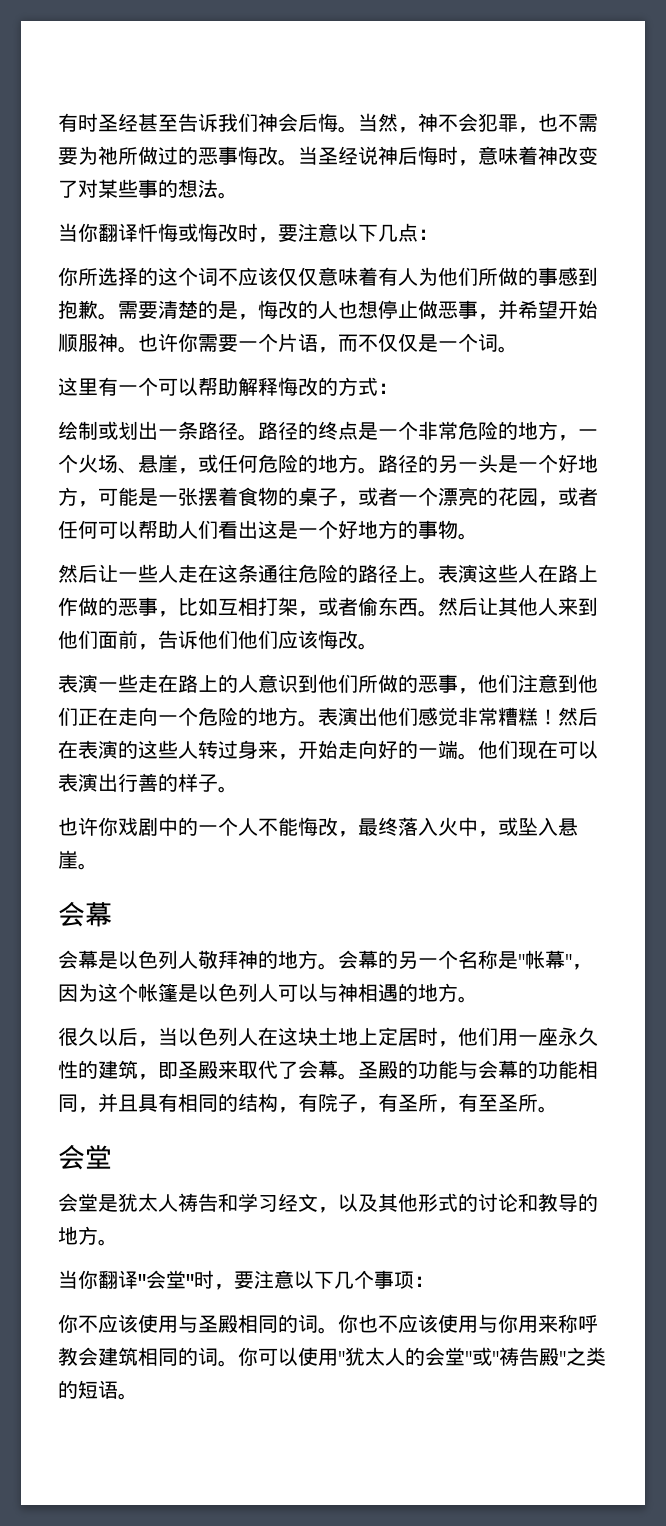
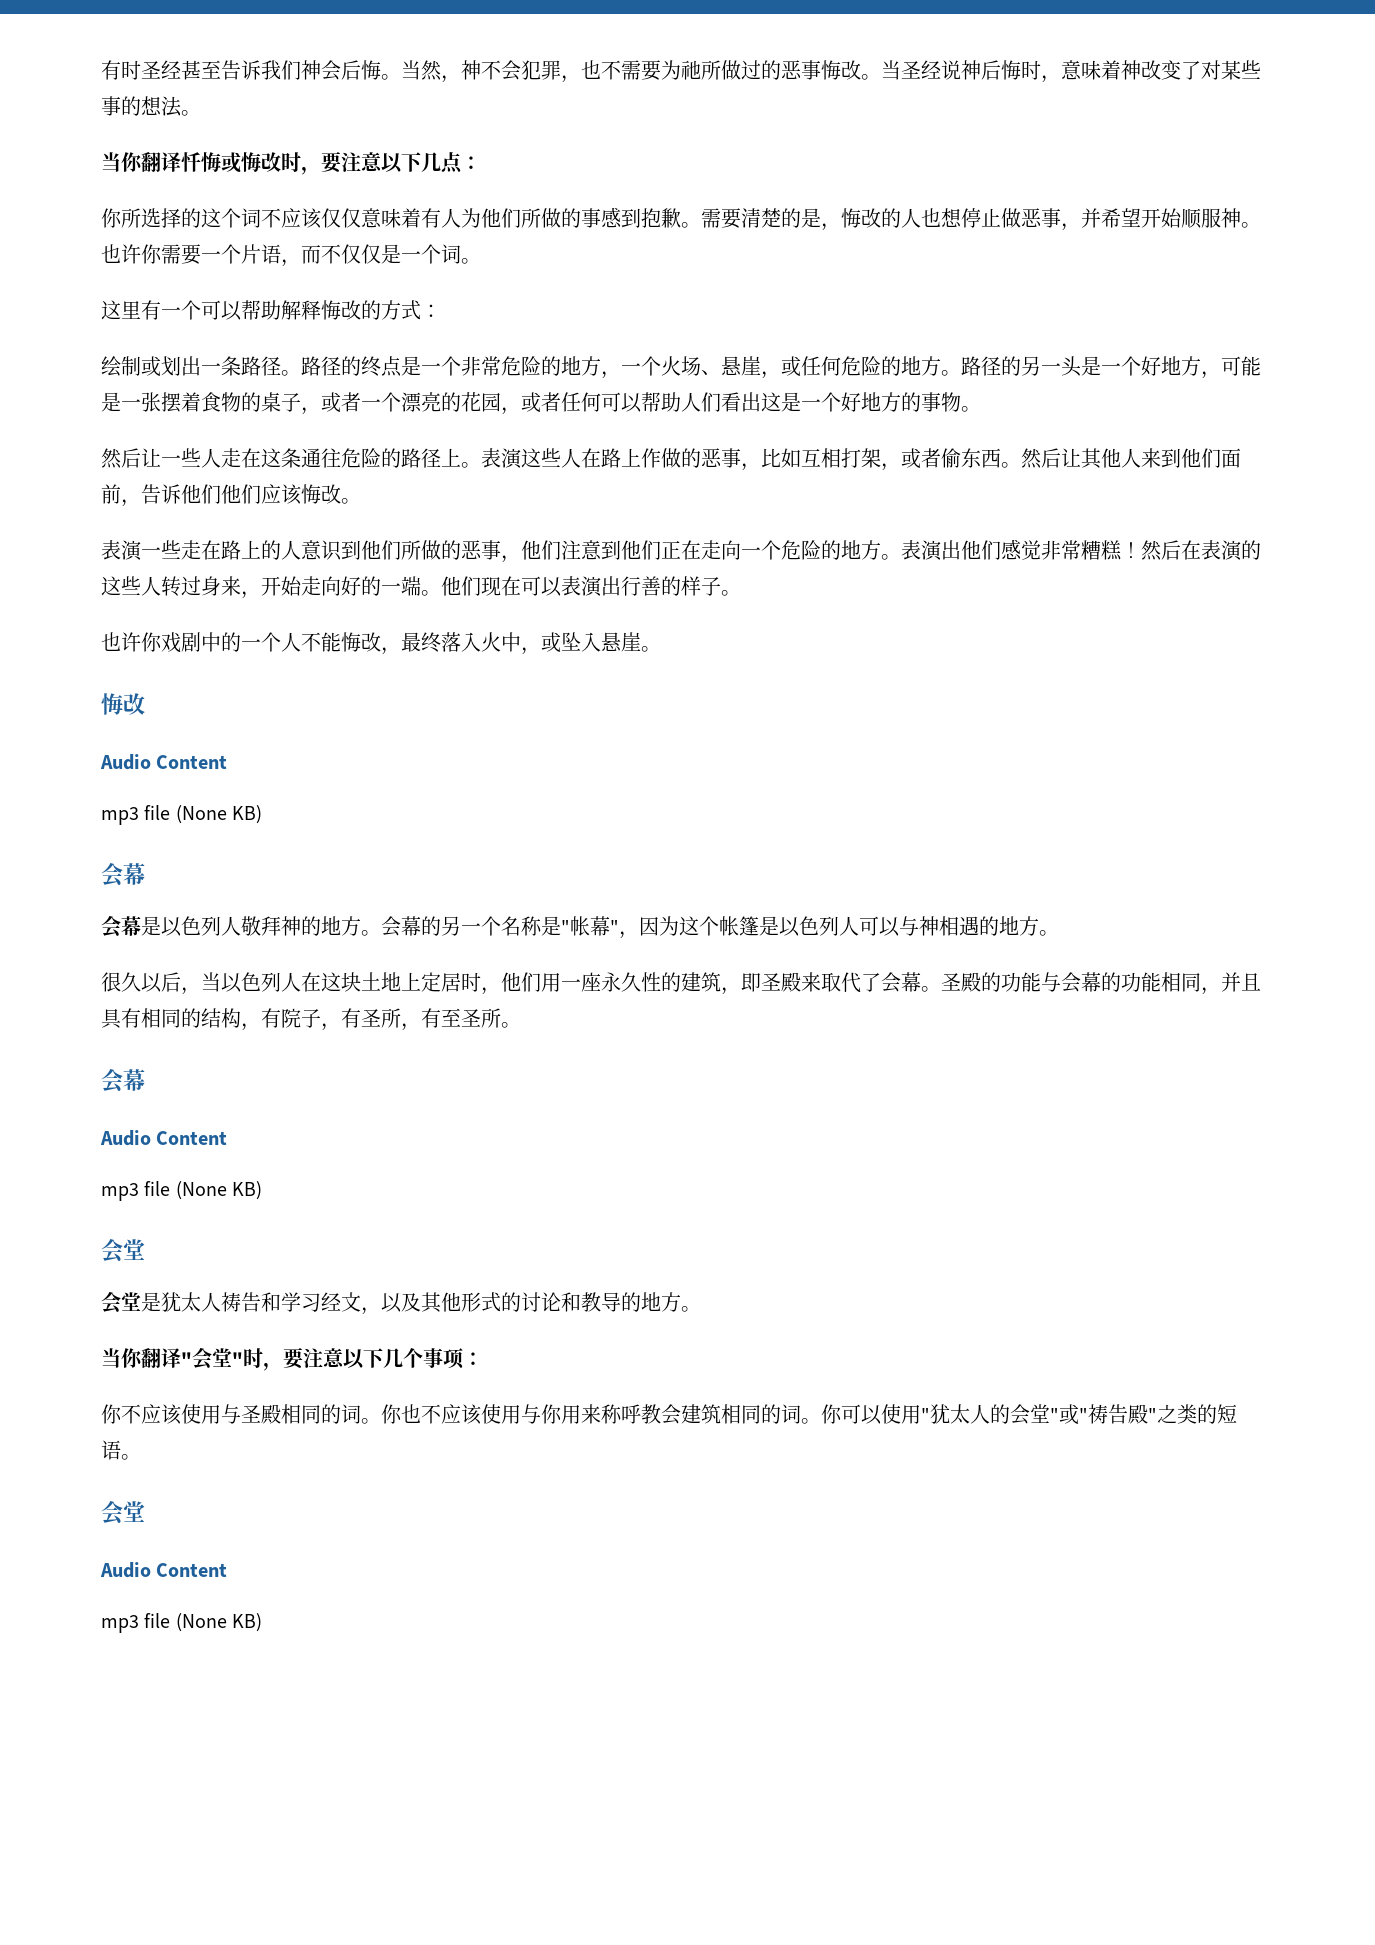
(98, 866) none -> [101,693,145,715] [100,754,228,770] [101,805,263,825] // 悔改 // Audio Content // mp3 file (None KB)
(558, 1109) none -> [101,1069,145,1093] [100,1130,228,1146] [101,1181,263,1201] // 会幕 // Audio Content // mp3 file (None KB)
(138, 1396) none -> [101,1501,145,1525] [100,1562,228,1578] [101,1613,263,1633] // 会堂 // Audio Content // mp3 file (None KB)

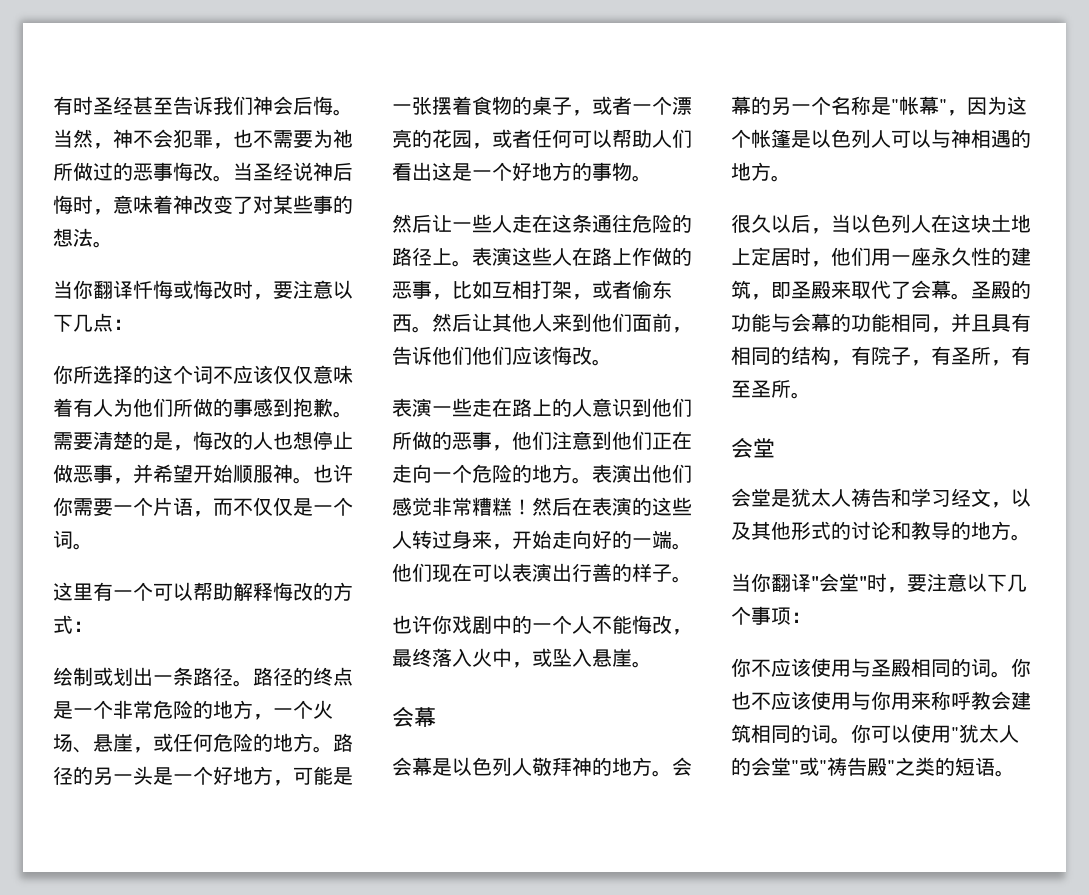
[101,693,145,715] [100,754,228,770] [101,805,263,825] // 悔改 // Audio Content // mp3 file (None KB) -> (652, 664) none
[101,1069,145,1093] [100,1130,228,1146] [101,1181,263,1201] // 会幕 // Audio Content // mp3 file (None KB) -> (811, 395) none
[101,1501,145,1525] [100,1562,228,1578] [101,1613,263,1633] // 会堂 // Audio Content // mp3 file (None KB) -> (1015, 773) none

